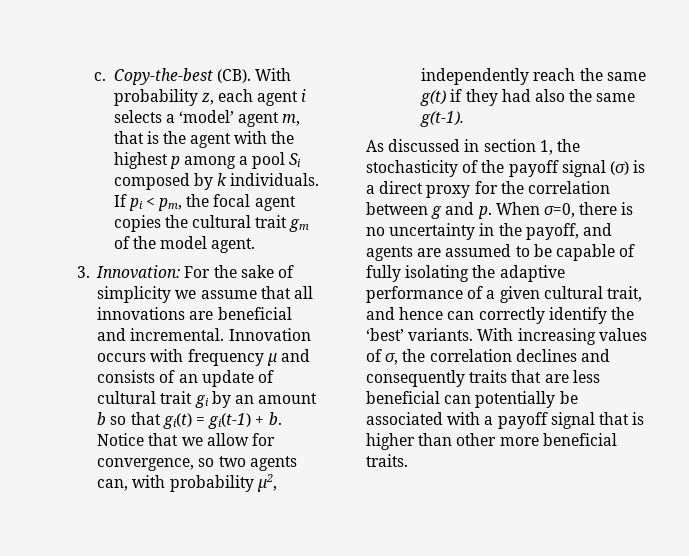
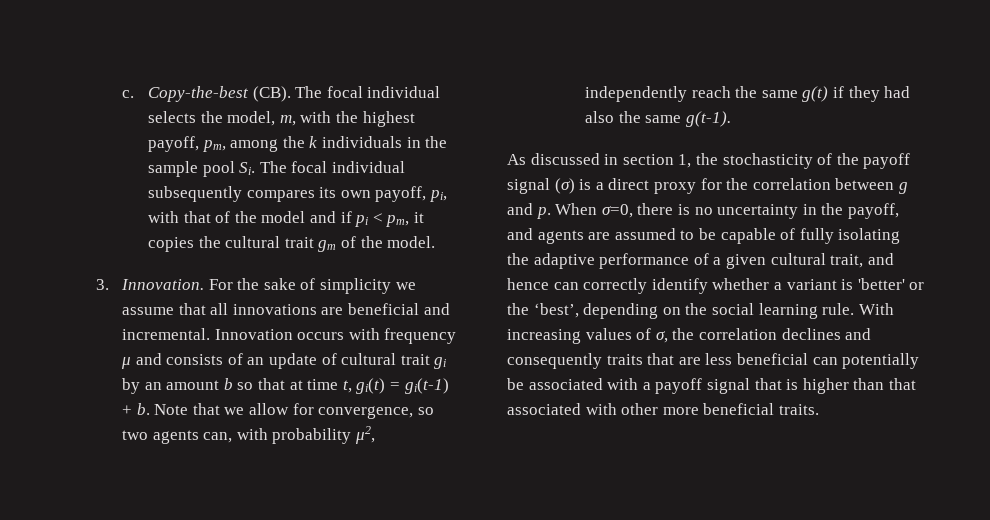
[254,68,291,81] [113,89,307,106] [113,110,301,127] [113,131,295,148] [113,152,302,169] [113,173,320,190] [113,194,296,211] With probability z, each agent i selects a ‘model’ agent m, that is the agent with the highest p among a pool Si composed by k individuals. If pi < pm, the focal agent -> [295,86,441,98] [148,111,415,127] [148,136,448,152] [148,161,406,177] [148,186,448,202] [148,211,424,227] The focal individual selects the model, m, with the highest payoff, pm, among the k individuals in the sample pool Si. The focal individual subsequently compares its own payoff, pi, with that of the model and if pi < pm, it
[159,236,256,253] model agent. -> [387,236,436,248] model.
[96,265,181,279] Innovation: -> [121,279,205,290] Innovation.
(161, 418) none -> [289,379,352,393] at time t,
[97,433,145,446] Notice -> [154,404,189,415] Note
[610,307,634,320] [366,328,474,341] the ‘best’ variants. -> [712,278,925,290] [507,303,855,319] whether a variant is 'better' or the ‘best’, depending on the social learning rule.
(453, 439) none -> [888,378,916,390] [507,403,617,415] that associated with

